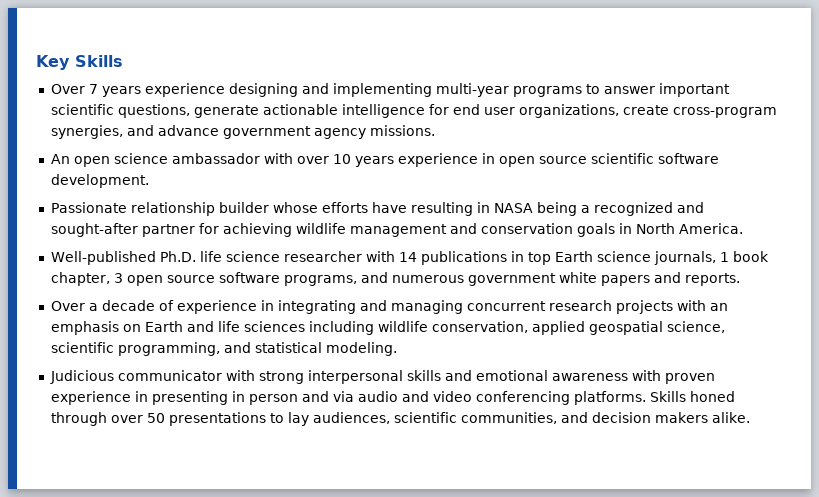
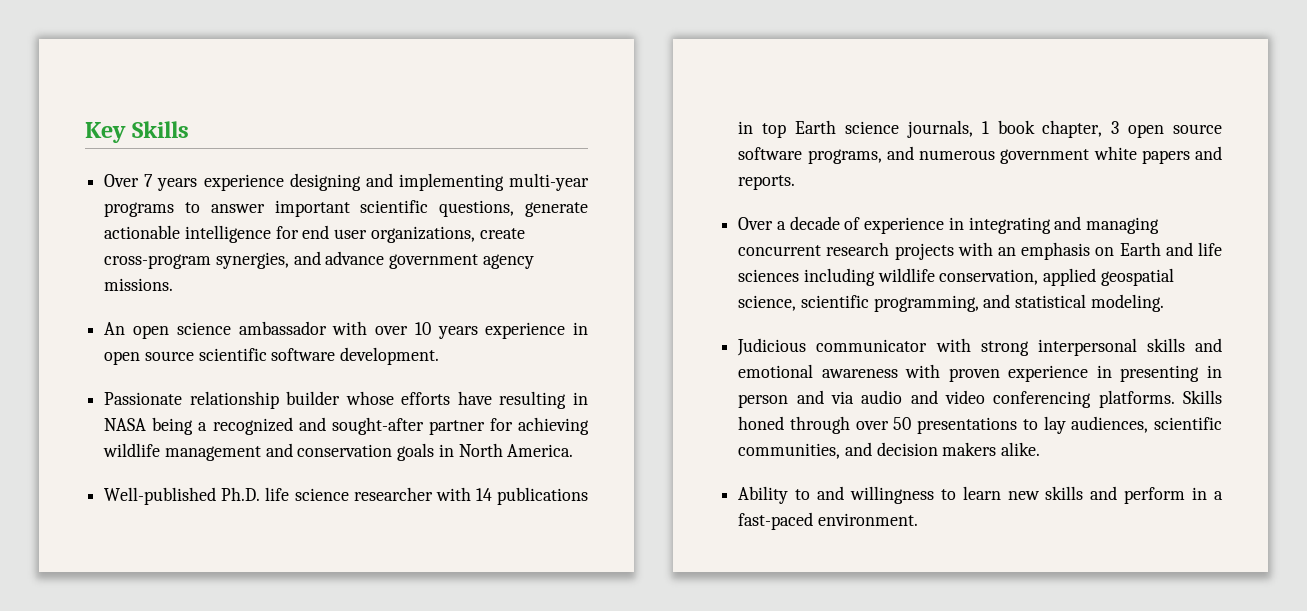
(750, 417) none -> [738,486,1223,504] [738,512,918,530] // Ability to and willingness to learn new skills and perform in a fast-paced environment.

